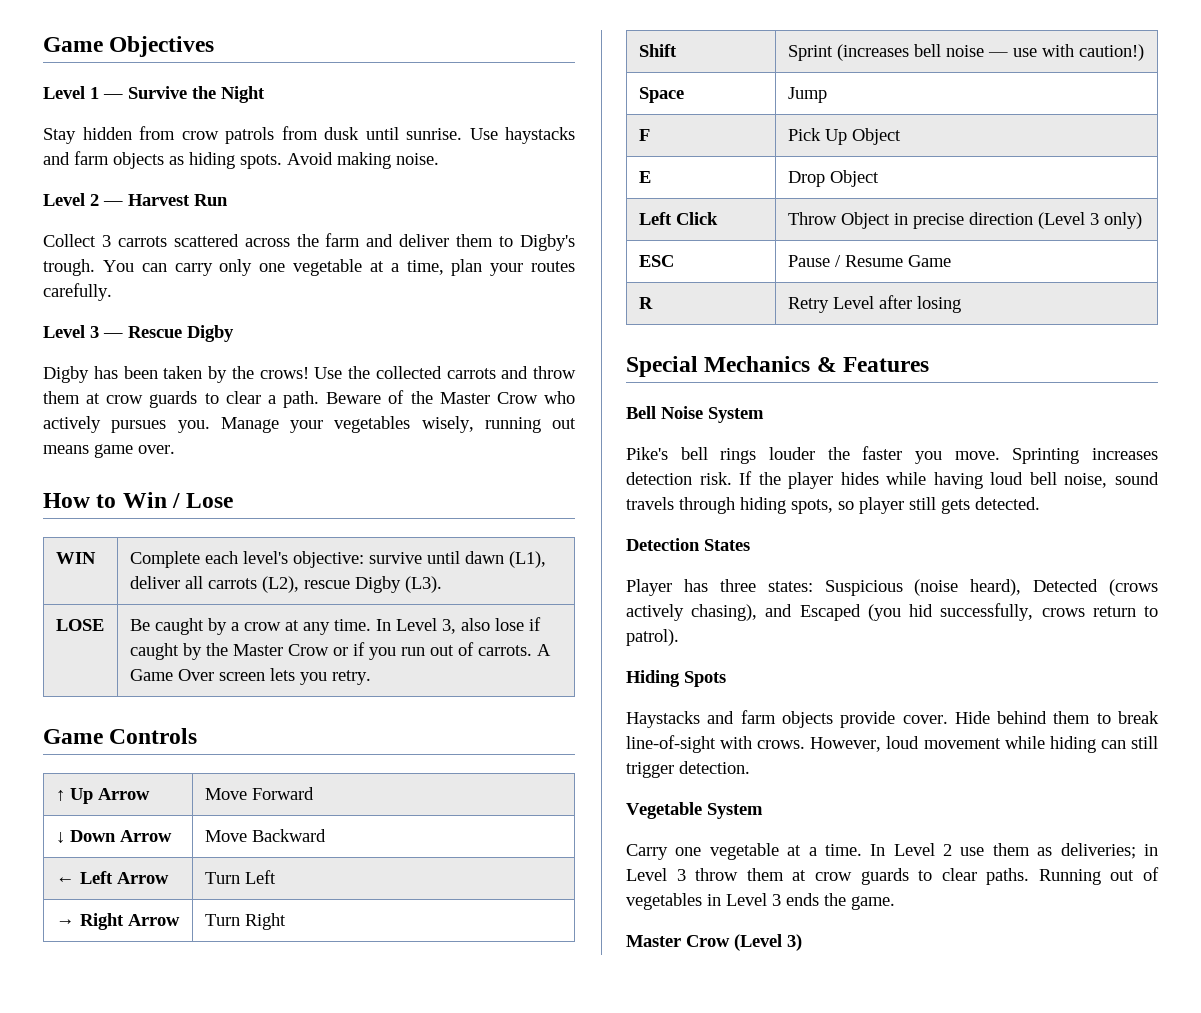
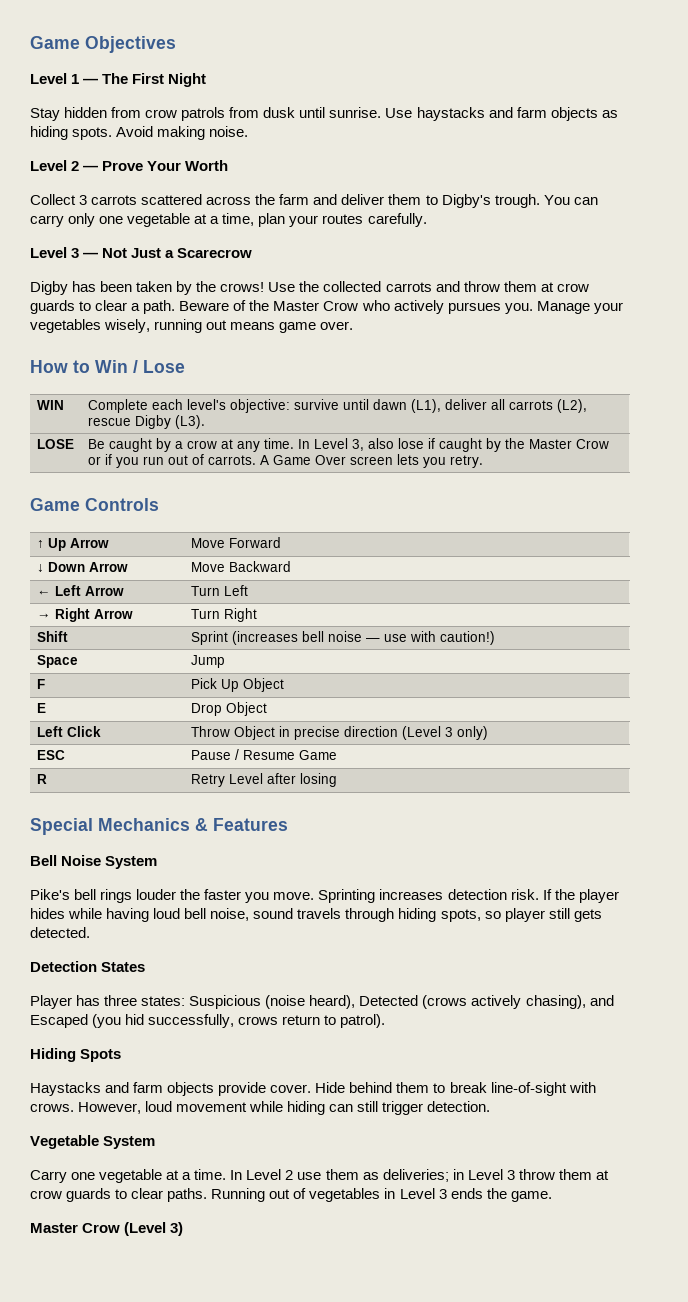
[128,86,216,99] Survive the -> [102,73,165,84] The First
[128,194,228,206] Harvest Run -> [102,160,229,171] Prove Your Worth
[128,325,234,342] Rescue Digby -> [102,248,253,258] Not Just a Scarecrow

